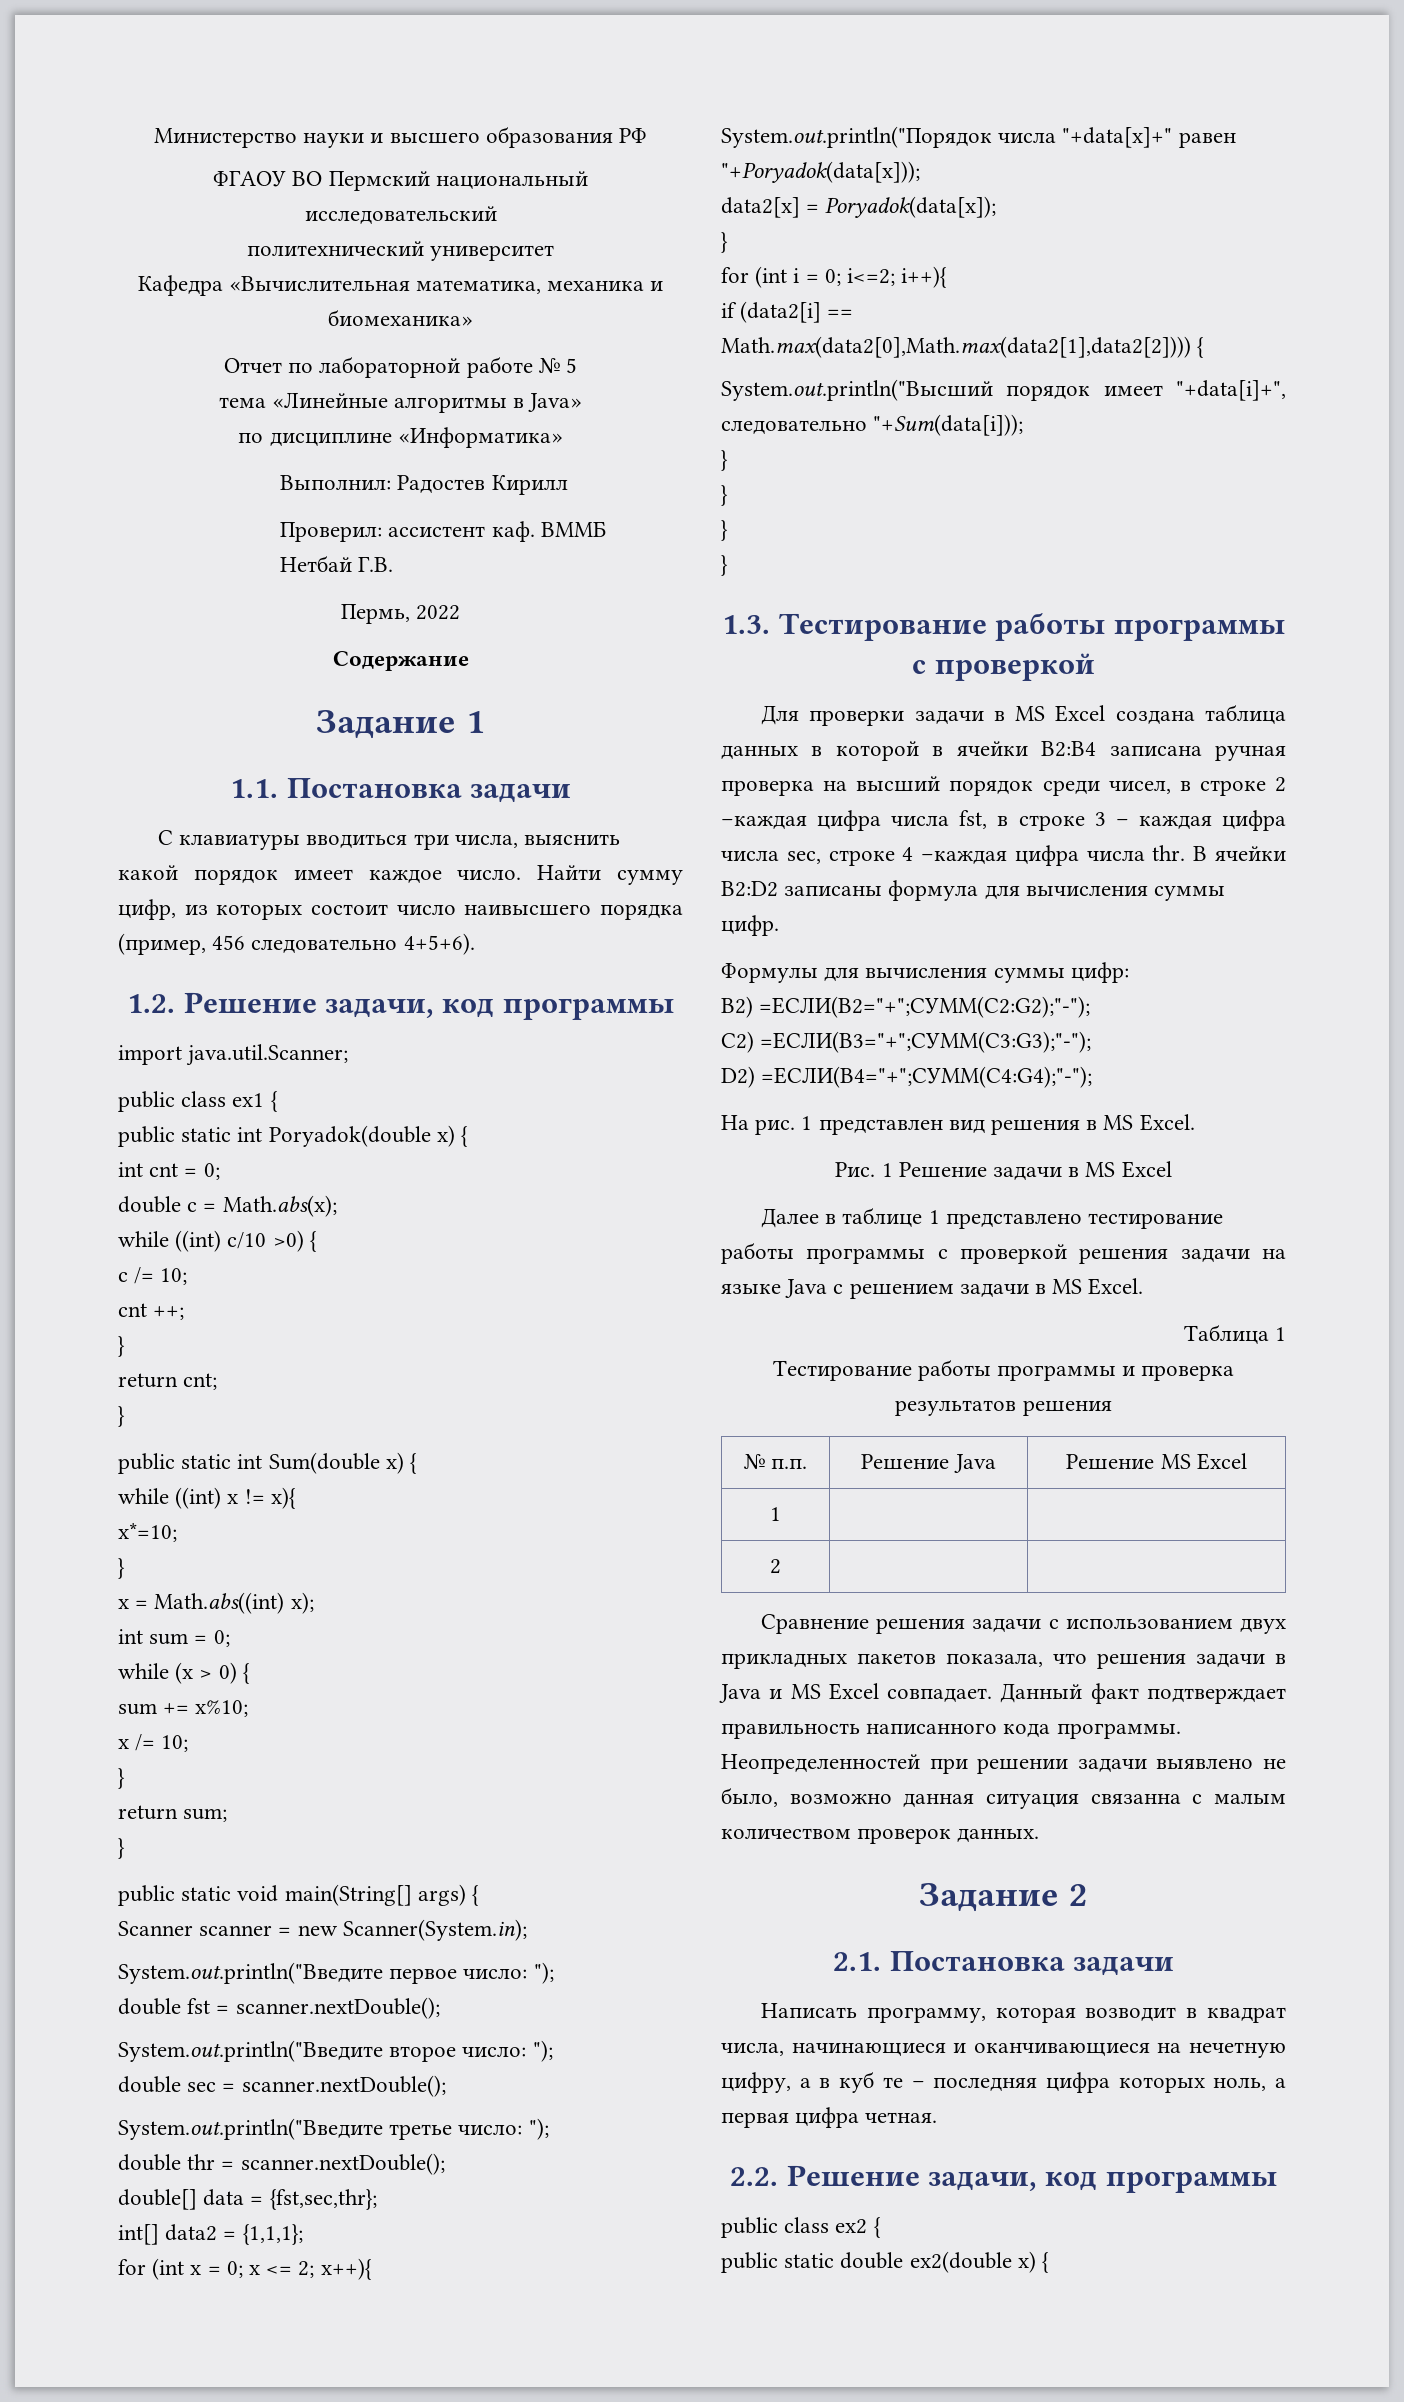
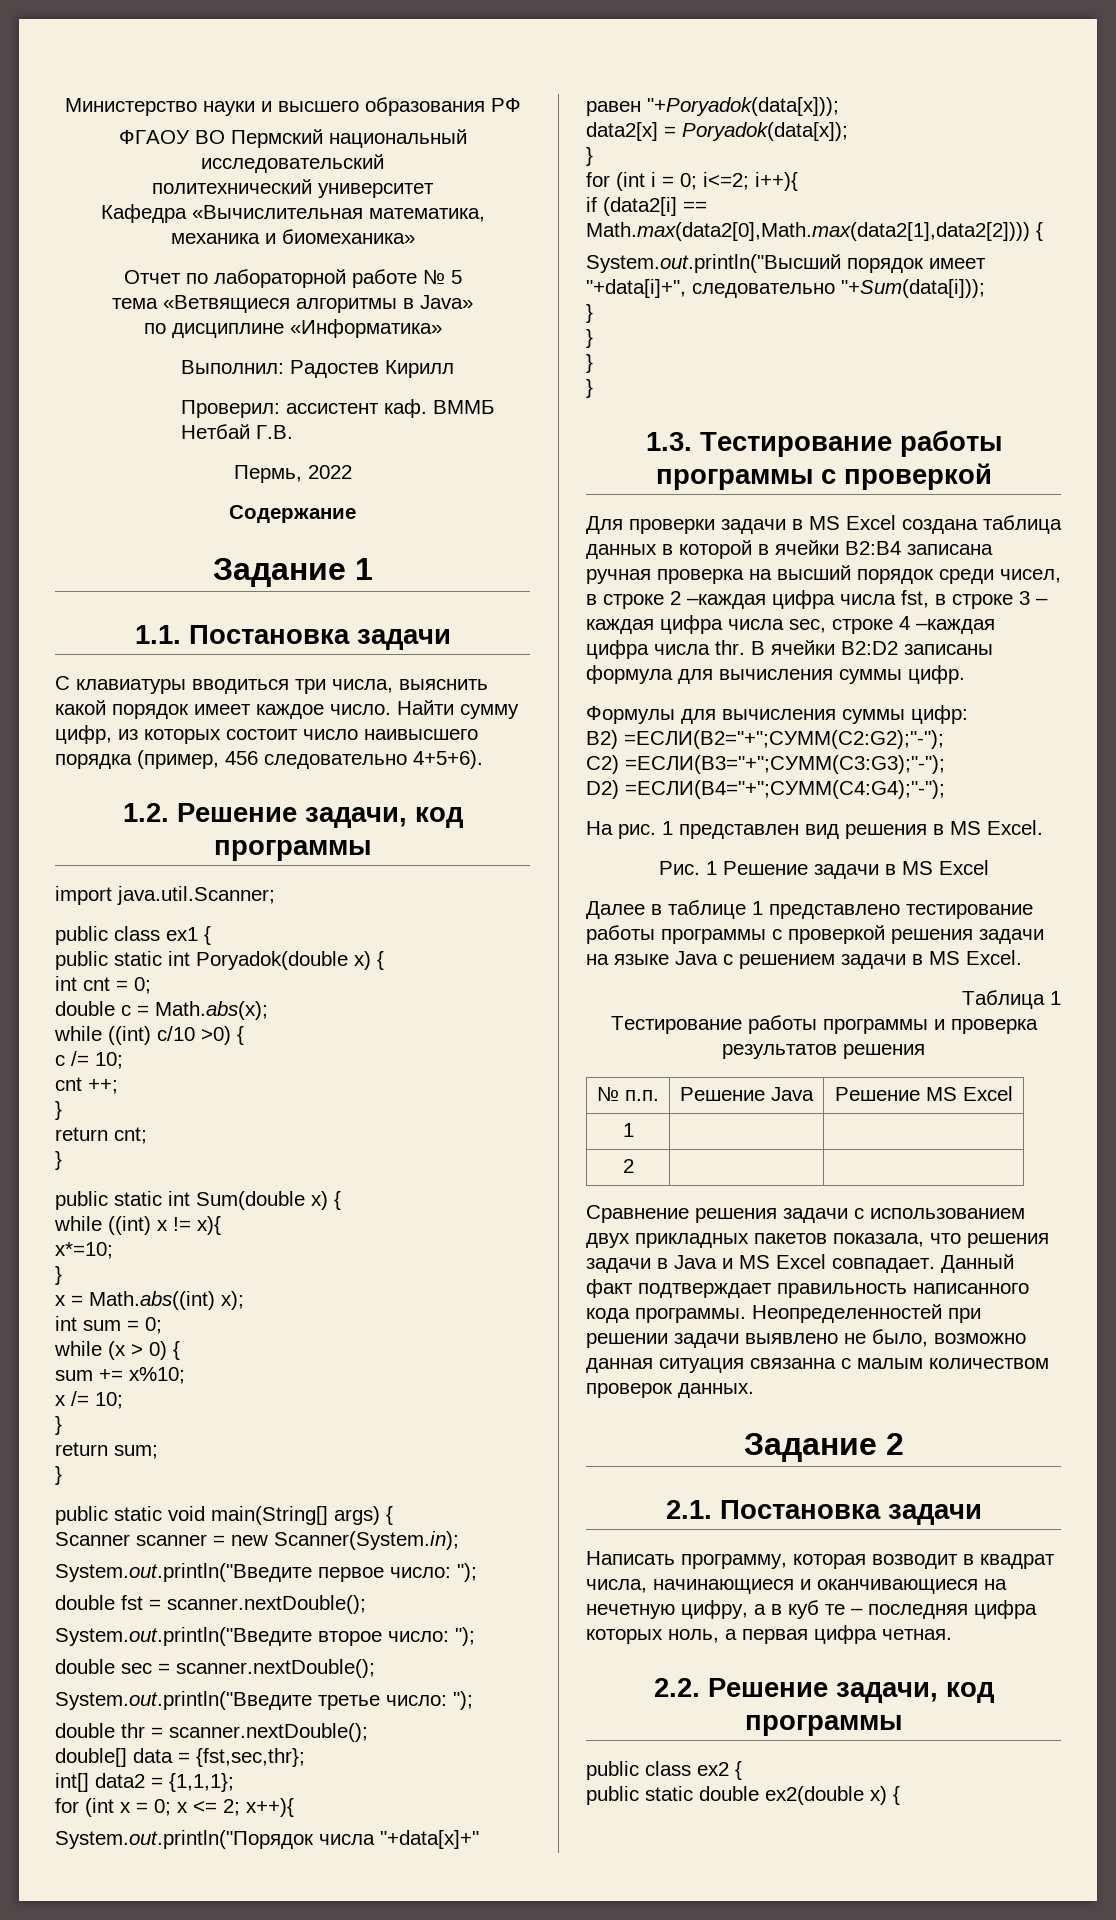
[271,392,388,408] «Линейные -> [163,295,290,313] «Ветвящиеся

